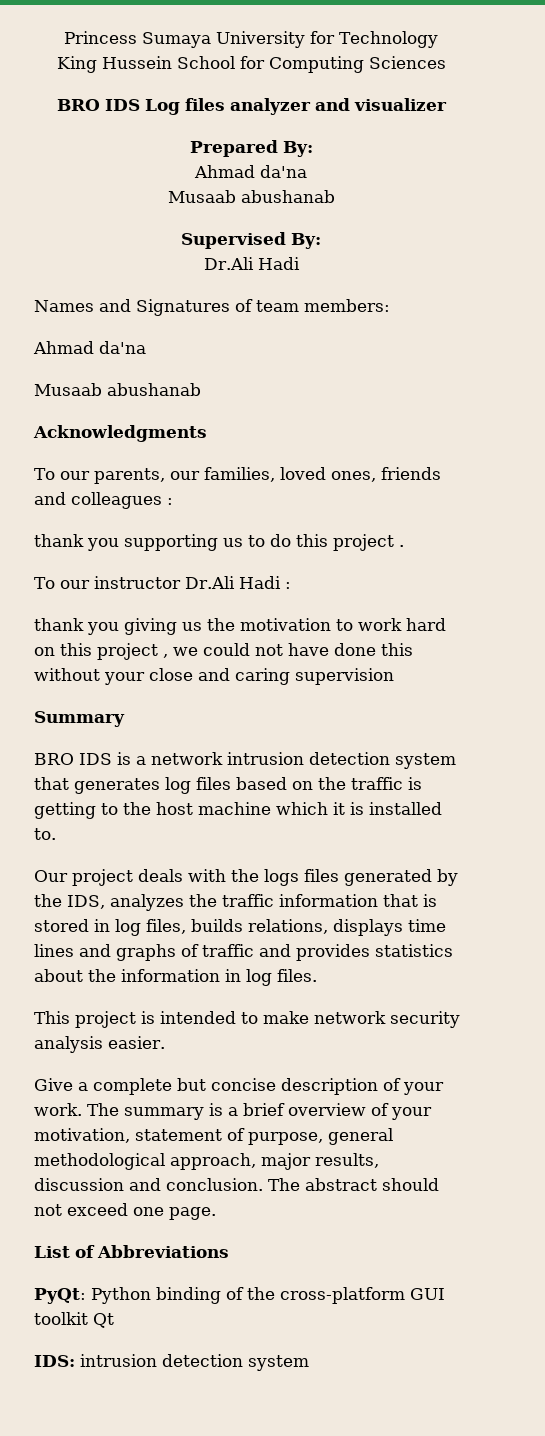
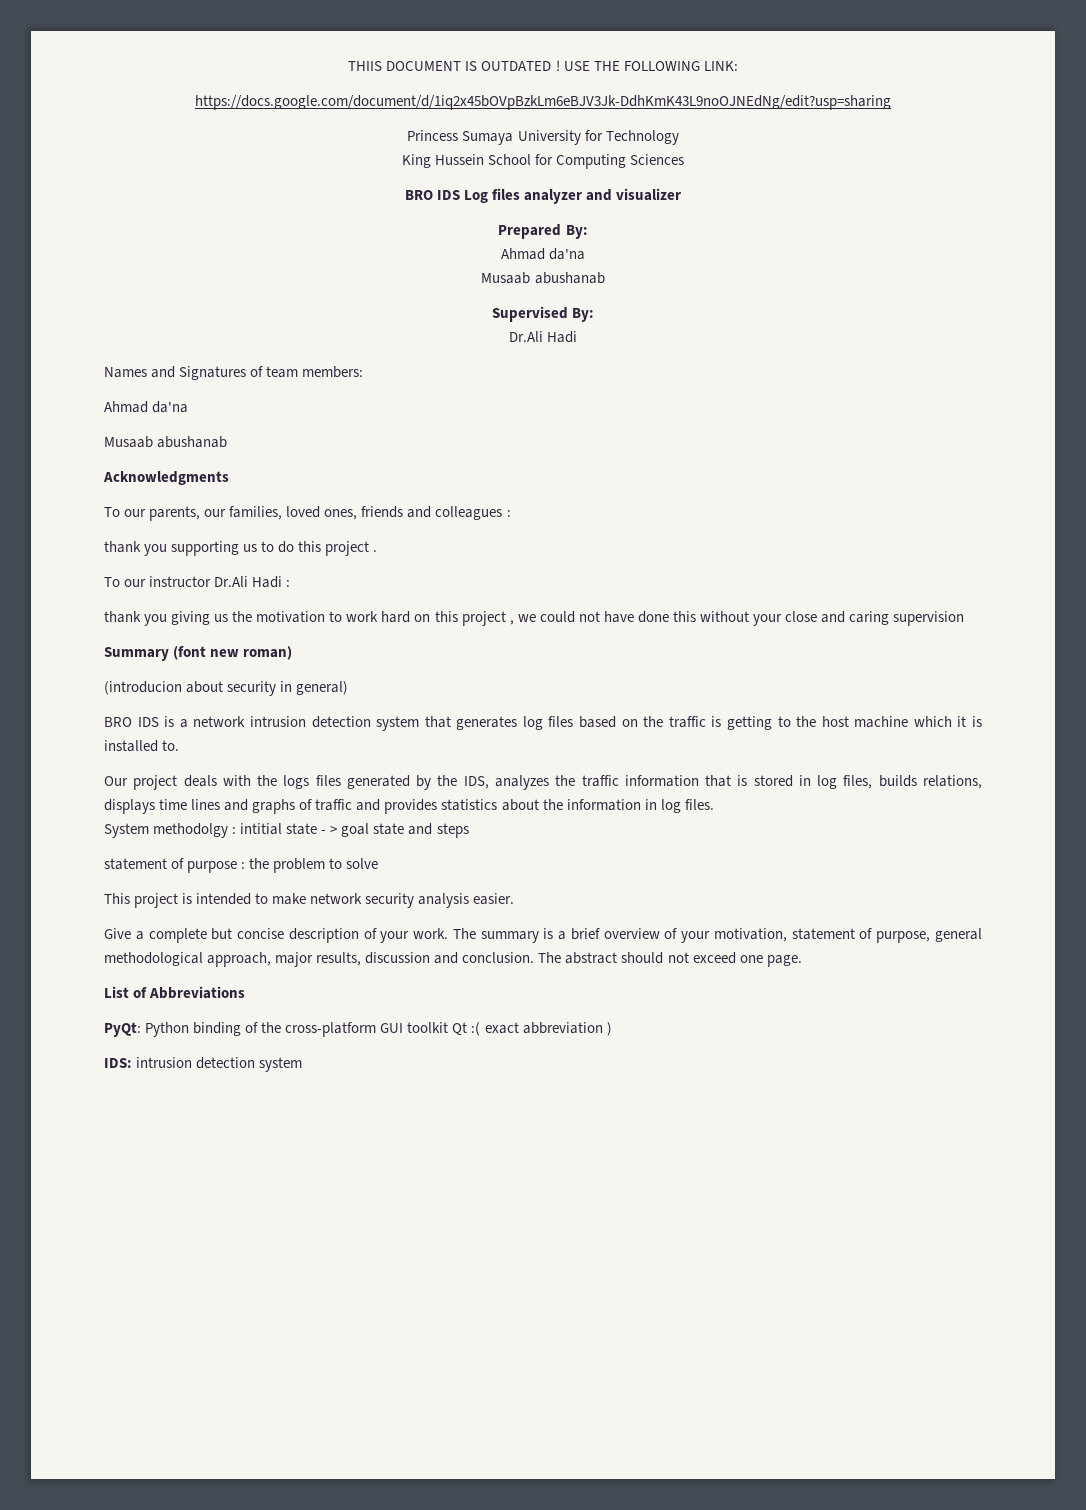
(64, 37) none -> [348,60,738,71] [195,95,891,110] THIIS DOCUMENT IS OUTDATED ! USE THE FOLLOWING LINK: // https://docs.google.com/document/d/1iq2x45bOVpBzkLm6eBJV3Jk-DdhKmK43L9noOJNEdNg/edit?usp=sharing //
(125, 719) none -> [173,646,293,660] [104,681,349,696] (font new roman) // (introducion about security in general)
(317, 975) none -> [104,823,469,838] [104,858,379,873] // System methodolgy : intitial state - > goal state and steps // statement of purpose : the problem to solve
(114, 1320) none -> [471,1022,612,1036] :( exact abbreviation )

